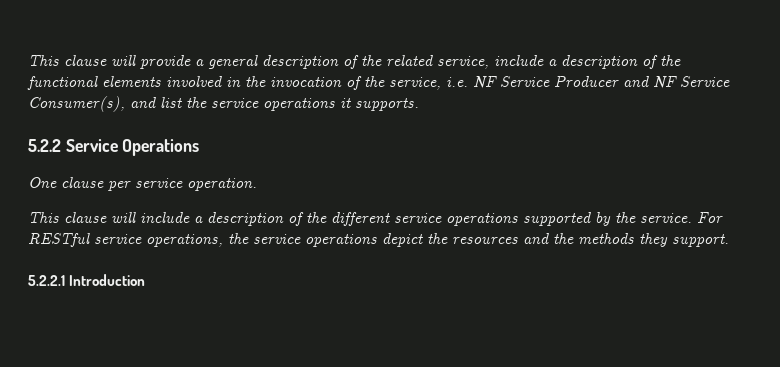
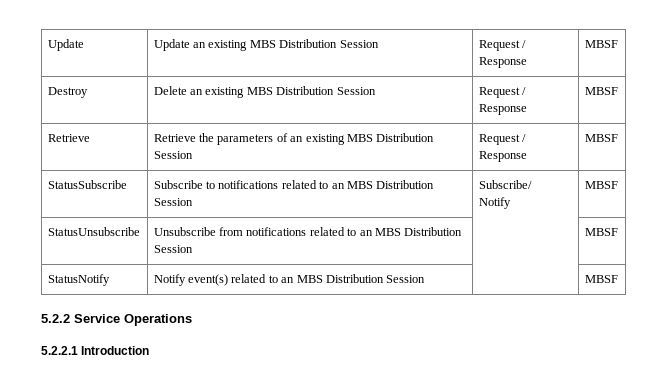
[28,55,681,69] [27,75,730,90] [28,96,419,112] [28,139,200,156] [28,177,257,191] [28,212,723,226] [28,233,729,247] This clause will provide a general description of the related service, include a description of the functional elements involved in the invocation of the service, i.e. NF Service Producer and NF Service Consumer(s), and list the service operations it supports. // 5.2.2 Service Operations // One clause per service operation. // This clause will include a description of the different service operations supported by the service. For RESTful service operations, the service operations depict the resources and the methods they support. -> [47,39,84,51] [153,39,379,51] [478,40,527,51] [478,57,527,68] [584,40,618,48] [47,87,88,98] [153,86,376,98] [478,87,527,98] [478,104,527,115] [584,87,618,95] [47,134,90,142] [153,133,435,145] [153,151,193,159] [478,134,527,145] [478,151,527,162] [584,134,618,142] [47,180,127,189] [153,180,435,189] [153,198,193,206] [478,180,532,189] [478,197,511,209] [584,181,618,189] [47,227,140,236] [153,227,463,236] [153,245,193,253] [584,228,618,236] [47,274,110,286] [153,274,426,286] [584,275,618,283] [41,314,192,326] Update | Update an existing MBS Distribution Session | Request / Response | MBSF // Destroy | Delete an existing MBS Distribution Session | Request / Response | MBSF // Retrieve | Retrieve the parameters of an existing MBS Distribution Session | Request / Response | MBSF // StatusSubscribe | Subscribe to notifications related to an MBS Distribution Session | Subscribe/ // Notify | MBSF // StatusUnsubscribe | Unsubscribe from notifications related to an MBS Distribution Session | | MBSF // StatusNotify | Notify event(s) related to an MBS Distribution Session | | MBSF // 5.2.2 Service Operations

